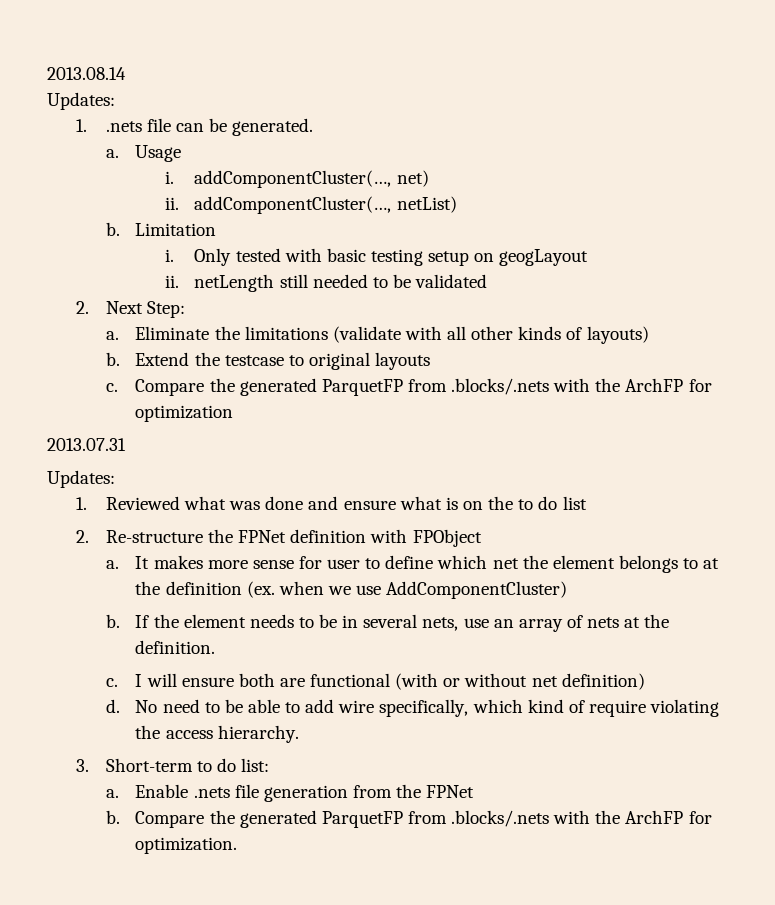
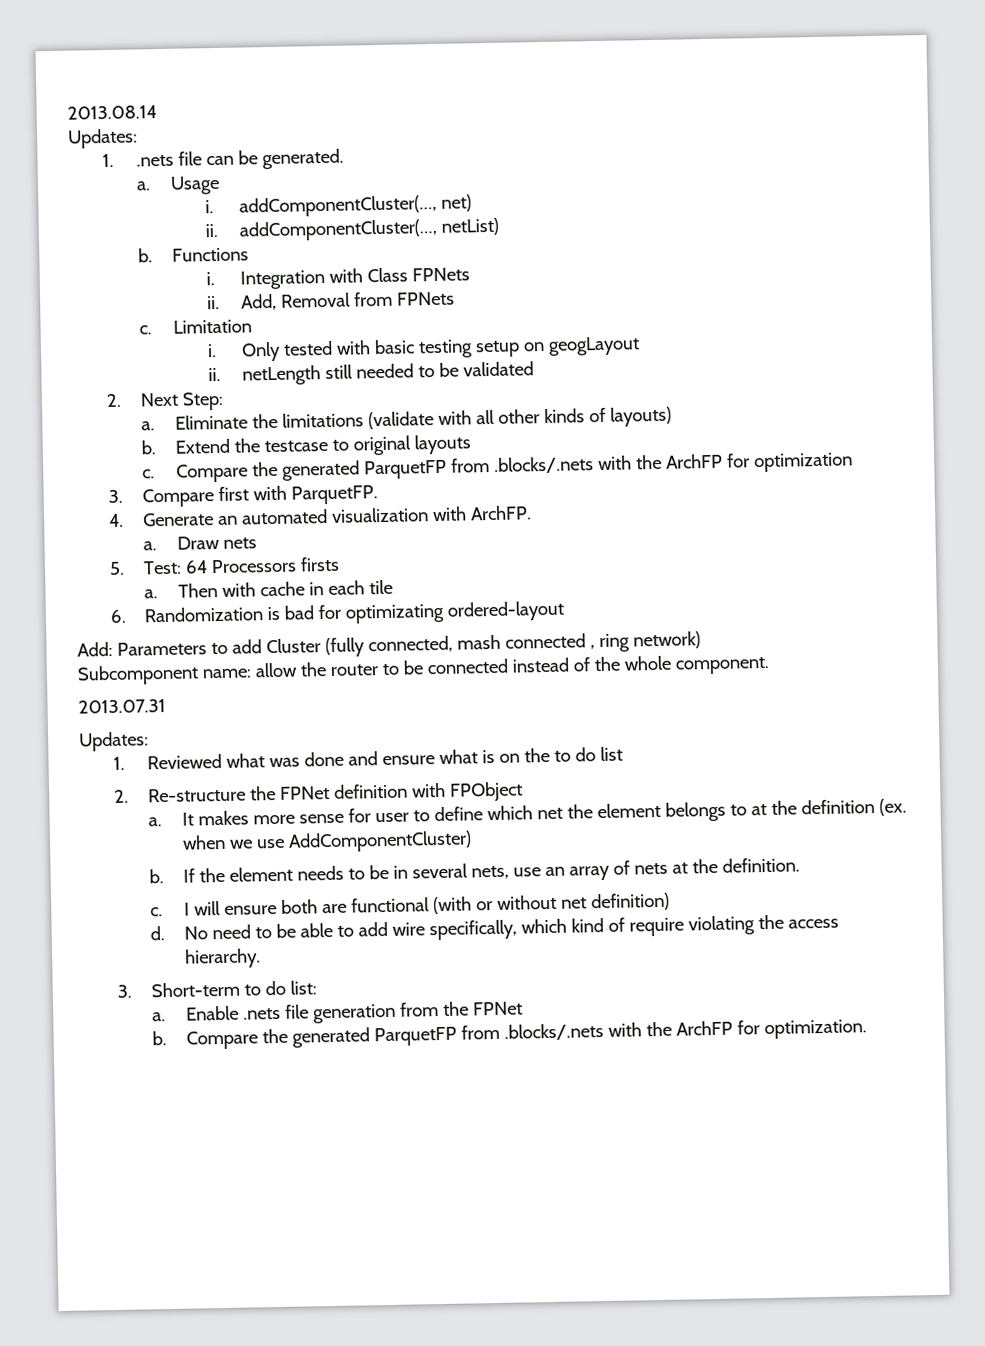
(120, 229) none -> [171,247,249,262] [205,267,470,290] [206,291,455,311] [138,325,152,335] Functions // i. Integration with Class FPNets // ii. Add, Removal from FPNets // c.
(234, 413) none -> [107,485,378,508] [108,505,532,528] [142,535,257,551] [108,556,340,576] [143,579,393,599] [109,600,565,624] [77,631,701,658] [77,655,770,686] // 3. Compare first with ParquetFP. // 4. Generate an automated visualization with ArchFP. // a. Draw nets // 5. Test: 64 Processors firsts // a. Then with cache in each tile // 6. Randomization is bad for optimizating ordered-layout // Add: Parameters to add Cluster (fully connected, mash connected , ring network) // Subcomponent name: allow the router to be connected instead of the whole component.

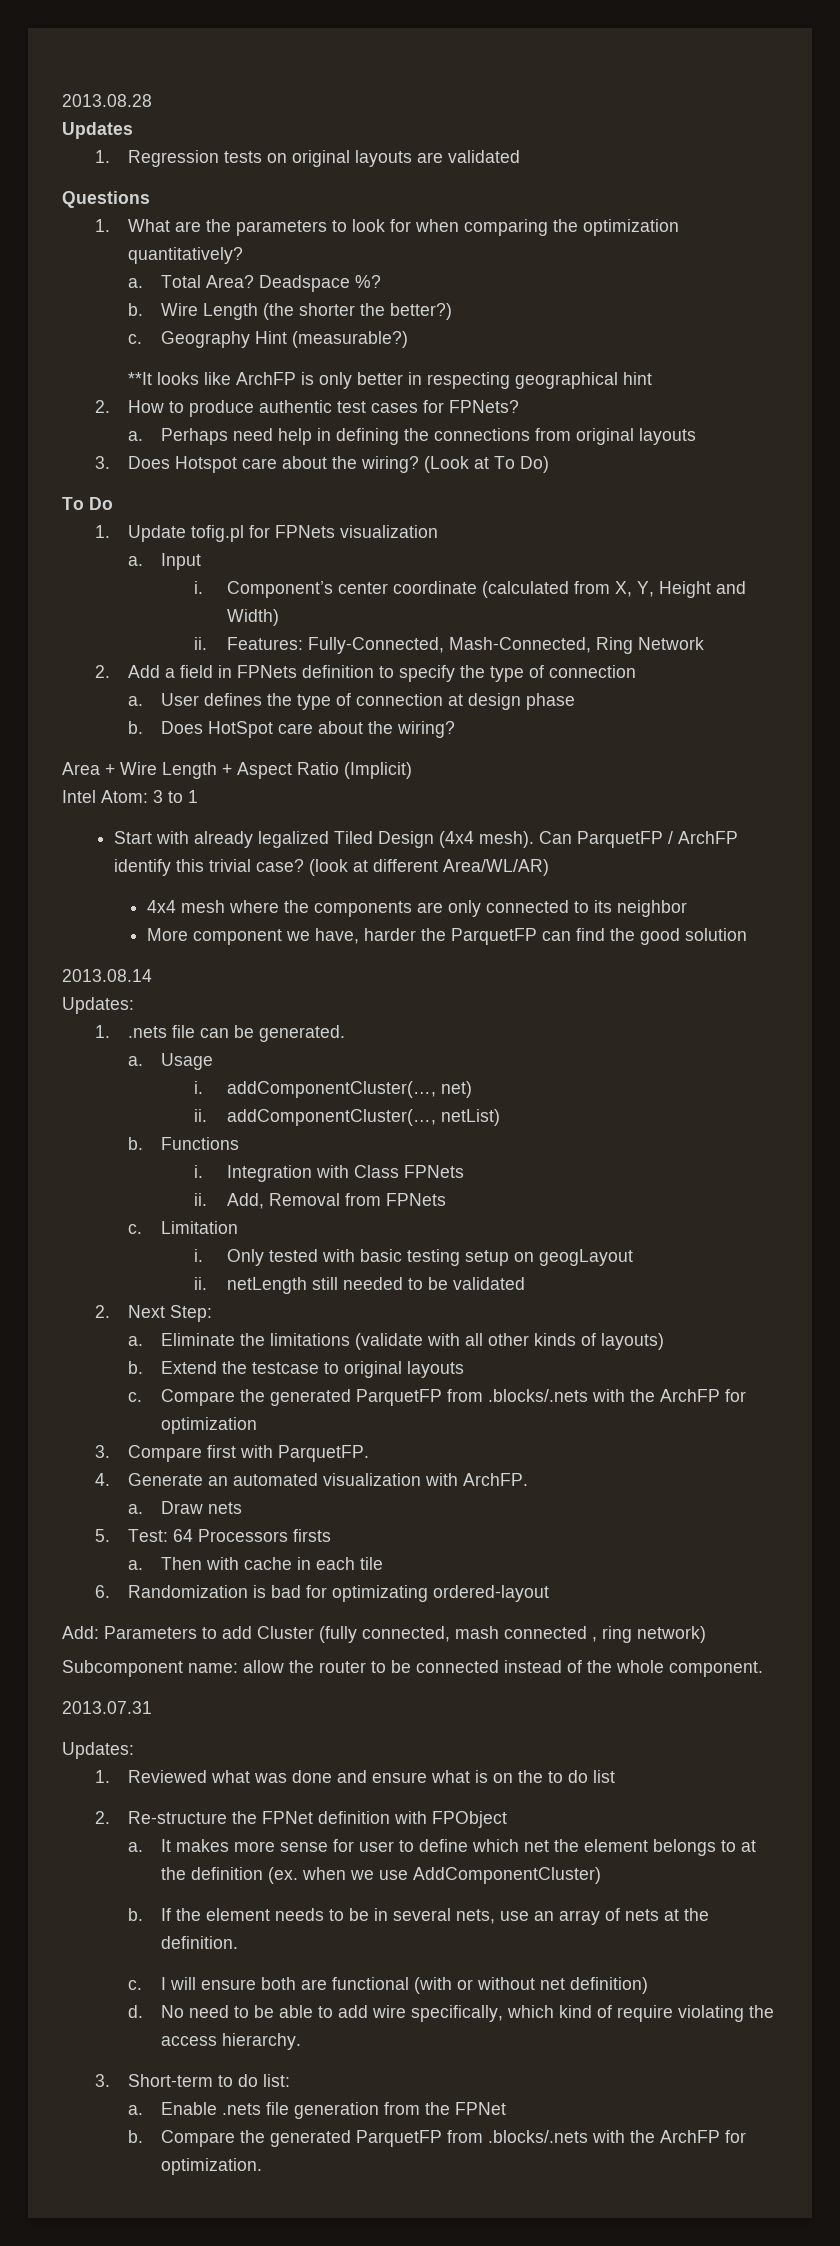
(67, 112) none -> [62,94,152,107] [62,122,133,139] [94,150,520,167] [62,191,150,208] [94,219,679,236] [127,247,243,264] [127,275,381,292] [127,303,452,320] [127,331,408,348] [127,372,652,389] [94,400,519,417] [127,428,696,445] [94,456,549,473] [62,497,113,510] [94,525,438,542] [127,553,201,570] [193,581,746,598] [226,609,279,626] [193,637,704,654] [94,665,636,682] [127,693,575,710] [127,721,455,738] [62,762,412,779] [62,790,198,803] [114,831,739,848] [114,859,550,876] [147,900,688,917] [147,928,748,945] 2013.08.28 // Updates // 1. Regression tests on original layouts are validated // Questions // 1. What are the parameters to look for when comparing the optimization quantitatively? // a. Total Area? Deadspace %? // b. Wire Length (the shorter the better?) // c. Geography Hint (measurable?) // **It looks like ArchFP is only better in respecting geographical hint // 2. How to produce authentic test cases for FPNets? // a. Perhaps need help in defining the connections from original layouts // 3. Does Hotspot care about the wiring? (Look at To Do) // To Do // 1. Update tofig.pl for FPNets visualization // a. Input // i. Component’s center coordinate (calculated from X, Y, Height and Width) // ii. Features: Fully-Connected, Mash-Connected, Ring Network // 2. Add a field in FPNets definition to specify the type of connection // a. User defines the type of connection at design phase // b. Does HotSpot care about the wiring? // Area + Wire Length + Aspect Ratio (Implicit) // Intel Atom: 3 to 1 // Start with already legalized Tiled Design (4x4 mesh). Can ParquetFP / ArchFP identify this trivial case? (look at different Area/WL/AR) // 4x4 mesh where the components are only connected to its neighbor // More component we have, harder the ParquetFP can find the good solution //

